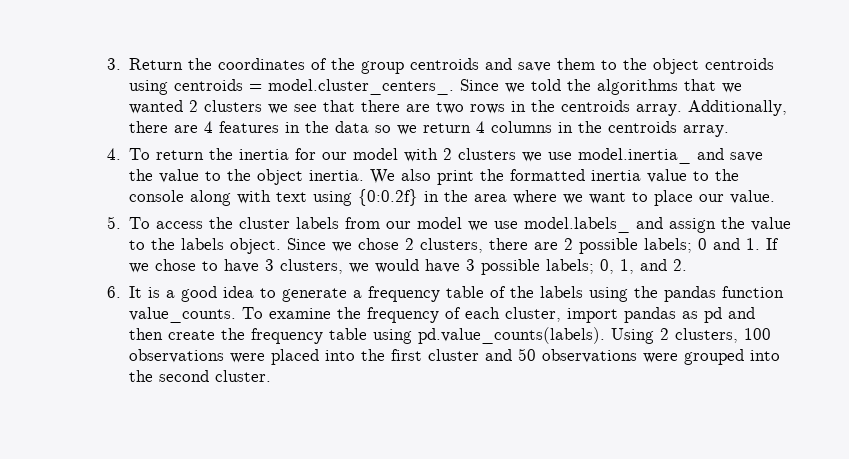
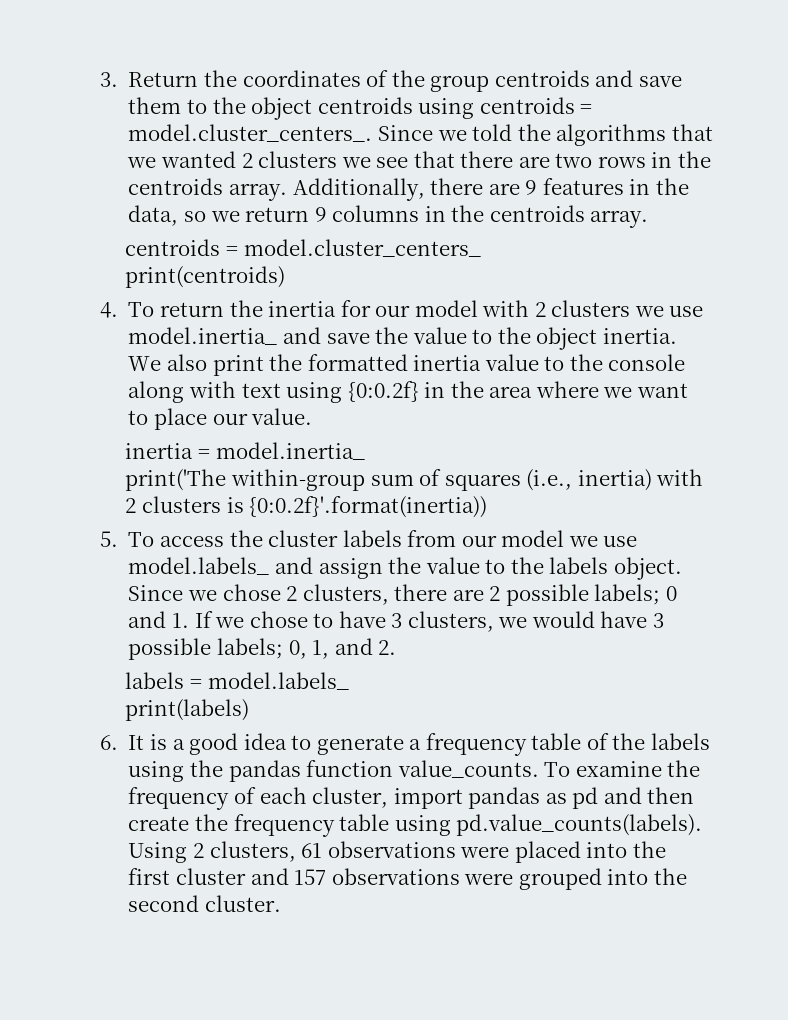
[204,121,214,133] 4 -> [525,180,538,195] 9
[335,121,370,133] data -> [128,205,179,226] data,
[476,121,486,133] 4 -> [314,207,327,222] 9
(730, 131) none -> [125,239,481,257] [125,266,286,288] // centroids = model.cluster_centers_ // print(centroids)
(776, 197) none -> [125,442,365,460] [125,469,704,491] [125,496,488,518] // inertia = model.inertia_ // print('The within-group sum of squares (i.e., inertia) with 2 clusters is {0:0.2f}'.format(inertia))
(688, 265) none -> [125,672,349,690] [125,699,250,721] // labels = model.labels_ // print(labels)
[744,328,772,340] 100 -> [301,843,323,858] 61
[518,348,537,361] 50 -> [294,869,327,885] 157

